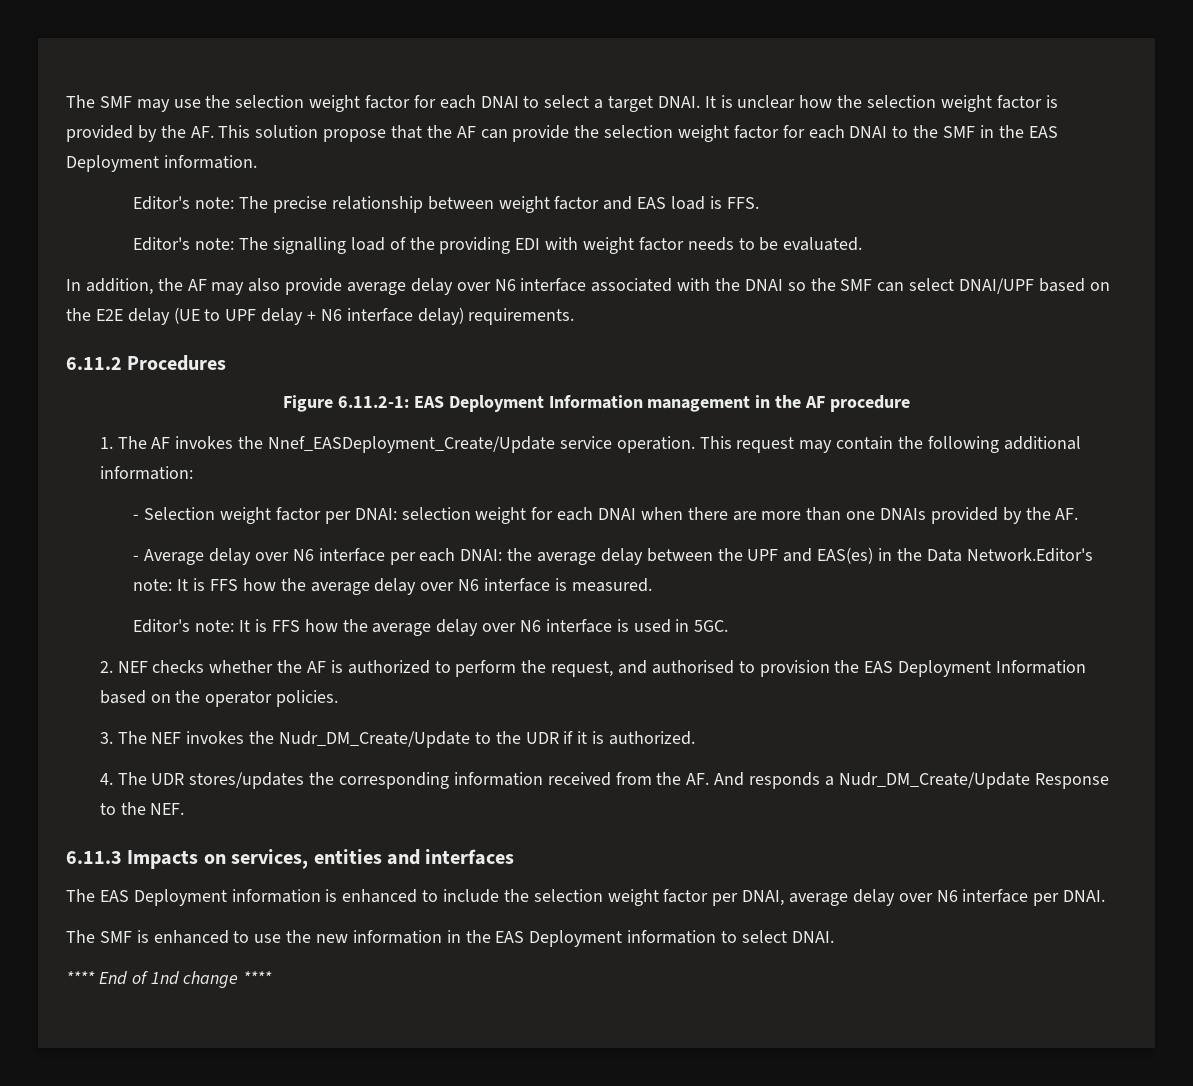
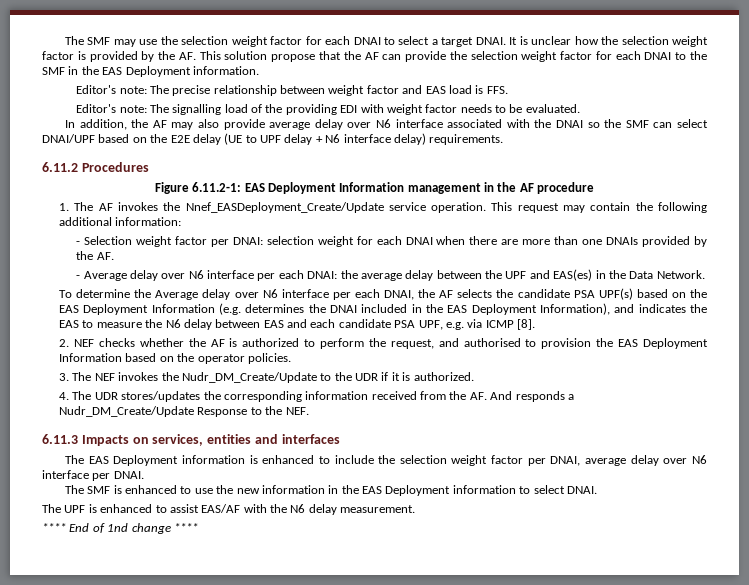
[966,548,1093,562] [133,578,652,595] [133,619,729,636] Network.Editor's note: It is FFS how the average delay over N6 interface is measured. // Editor's note: It is FFS how the average delay over N6 interface is used in 5GC. -> [656,270,705,279] [59,288,708,300] [59,303,708,315] [59,319,536,330] Network. // To determine the Average delay over N6 interface per each DNAI, the AF selects the candidate PSA UPF(s) based on the EAS Deployment Information (e.g. determines the DNAI included in the EAS Deployment Information), and indicates the EAS to measure the N6 delay between EAS and each candidate PSA UPF, e.g. via ICMP [8].
(834, 937) none -> [42,504,416,515] // The UPF is enhanced to assist EAS/AF with the N6 delay measurement.

